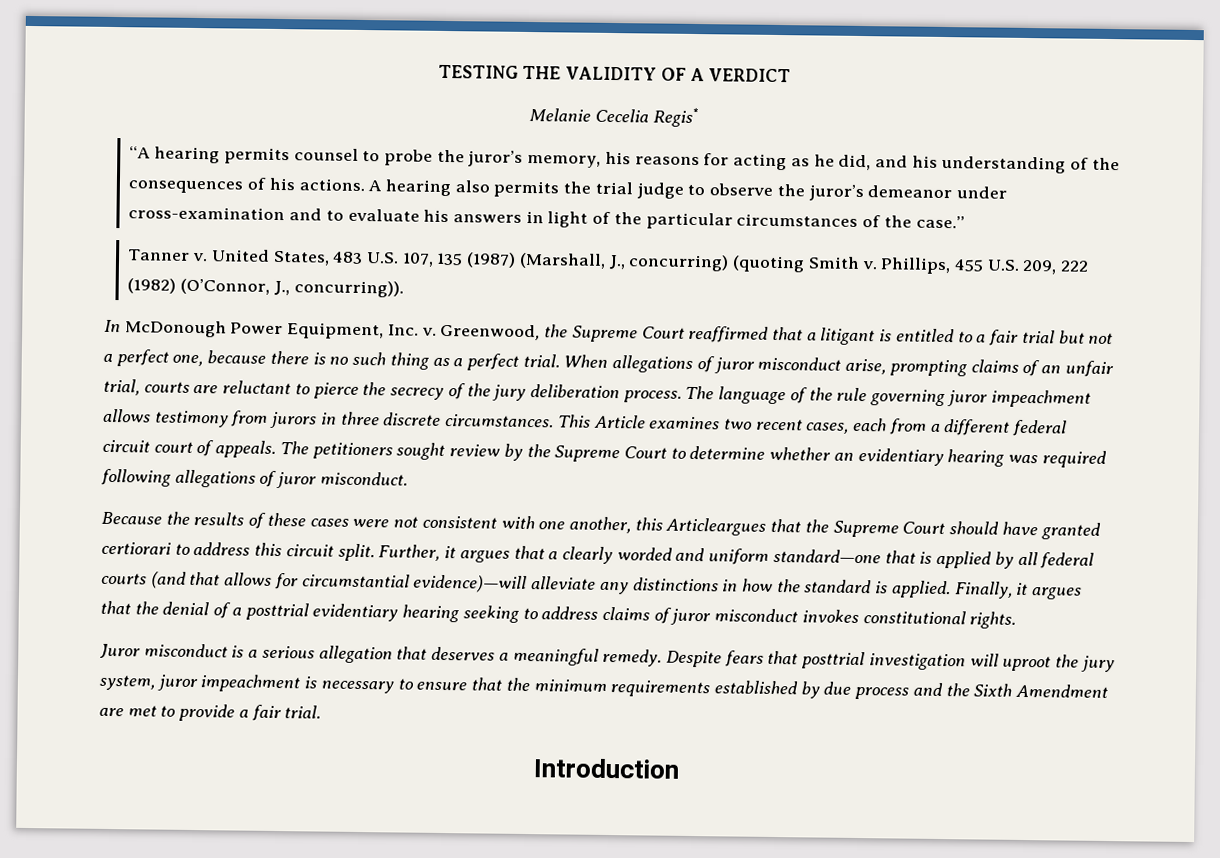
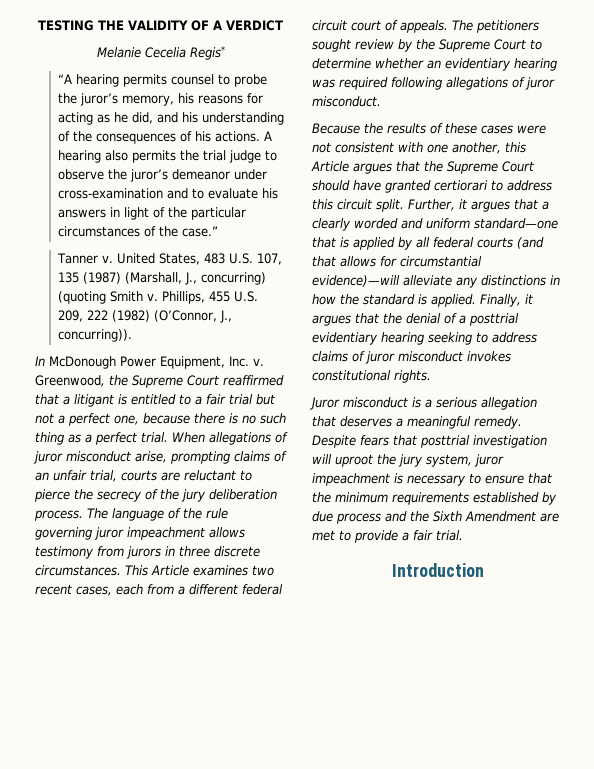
[665,517,767,536] Articleargues -> [311,161,392,174] Article argues

